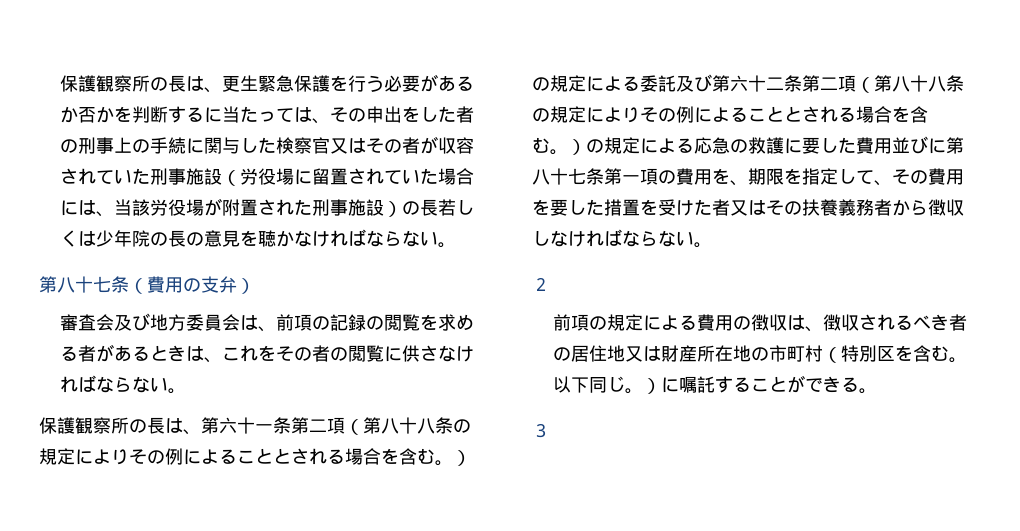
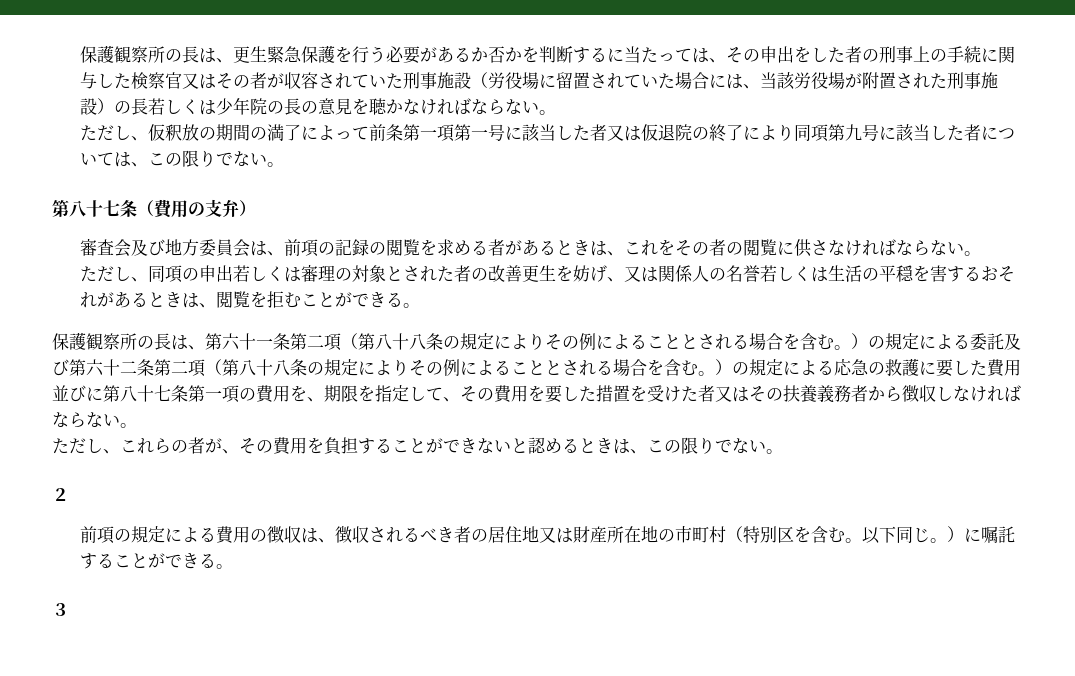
(457, 245) none -> [80,124,1016,142] [80,150,285,167] // ただし、仮釈放の期間の満了によって前条第一項第一号に該当した者又は仮退院の終了により同項第九号に該当した者については、この限りでない。
(187, 391) none -> [80,264,1016,283] [80,291,421,308] // ただし、同項の申出若しくは審理の対象とされた者の改善更生を妨げ、又は関係人の名誉若しくは生活の平穏を害するおそれがあるときは、閲覧を拒むことができる。
(712, 245) none -> [52,437,783,455] // ただし、これらの者が、その費用を負担することができないと認めるときは、この限りでない。

